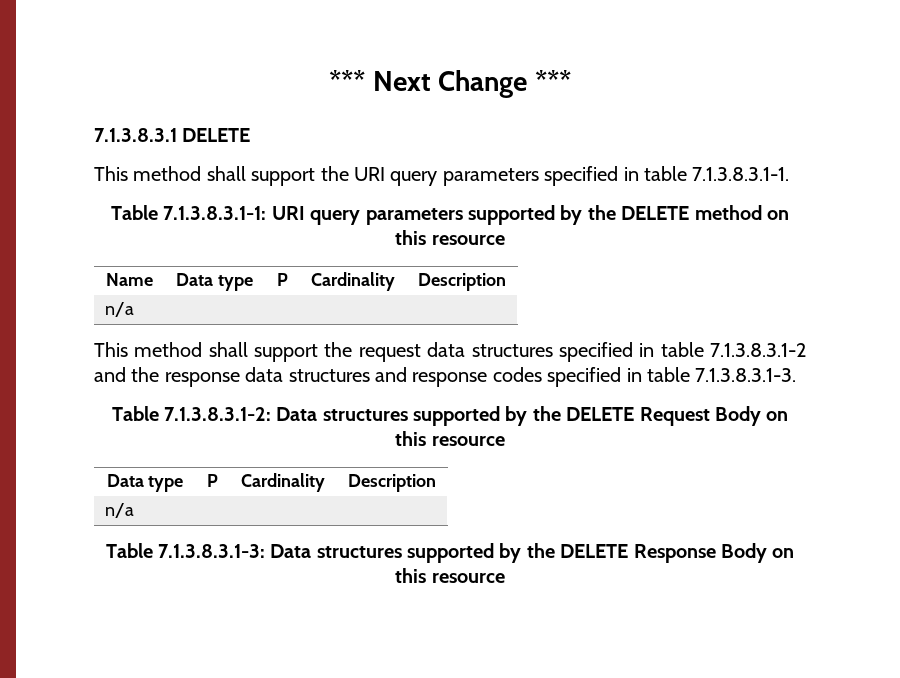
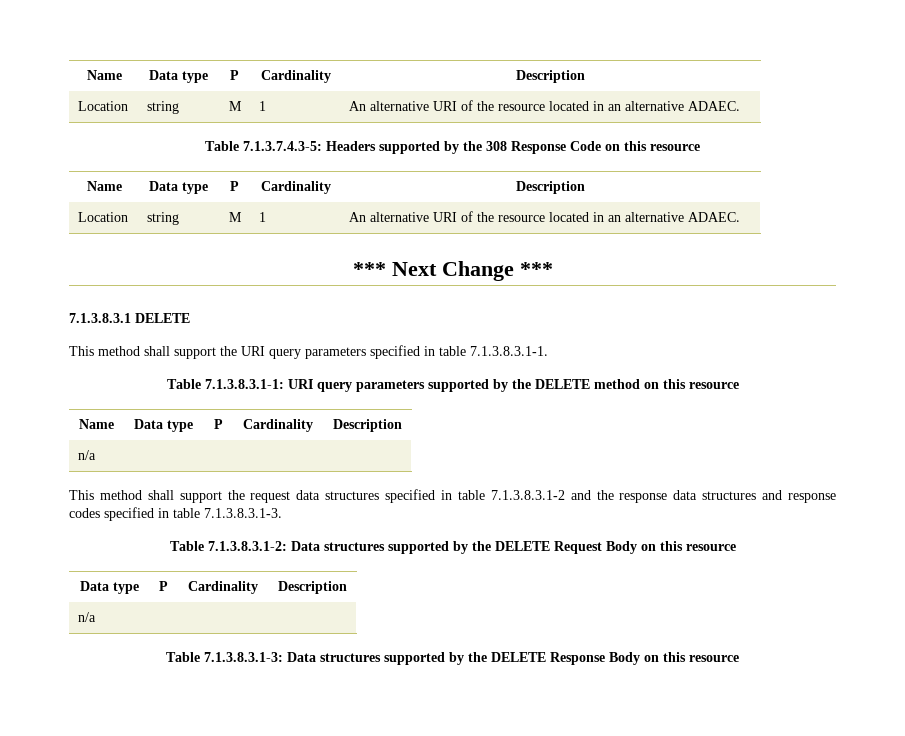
(329, 80) none -> [86,70,122,80] [149,70,208,83] [230,70,239,80] [260,70,331,83] [516,70,585,83] [78,101,129,111] [147,101,180,114] [228,101,242,111] [259,101,267,111] [349,100,741,111] [205,141,700,154] [86,181,122,191] [149,181,208,194] [230,181,239,191] [260,181,331,194] [516,181,585,194] [78,212,129,222] [147,212,180,225] [228,212,242,222] [259,212,267,222] [349,211,741,222] Name | Data type | P | Cardinality | Description // Location | string | M | 1 | An alternative URI of the resource located in an alternative ADAEC. // Table 7.1.3.7.4.3-5: Headers supported by the 308 Response Code on this resource // Name | Data type | P | Cardinality | Description // Location | string | M | 1 | An alternative URI of the resource located in an alternative ADAEC. //

